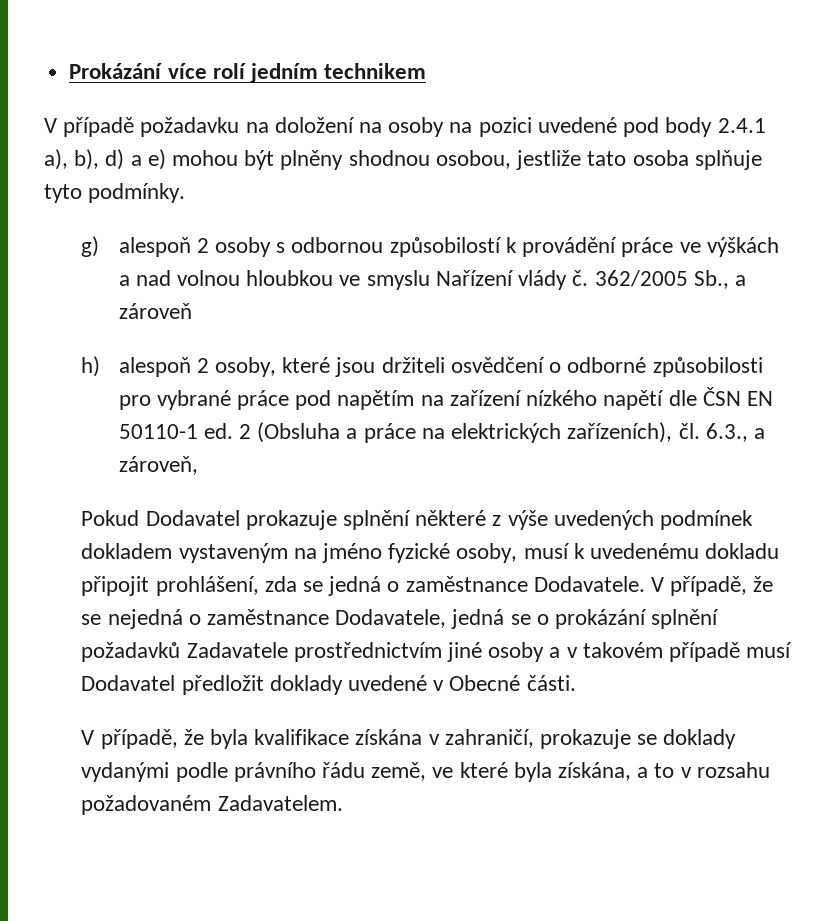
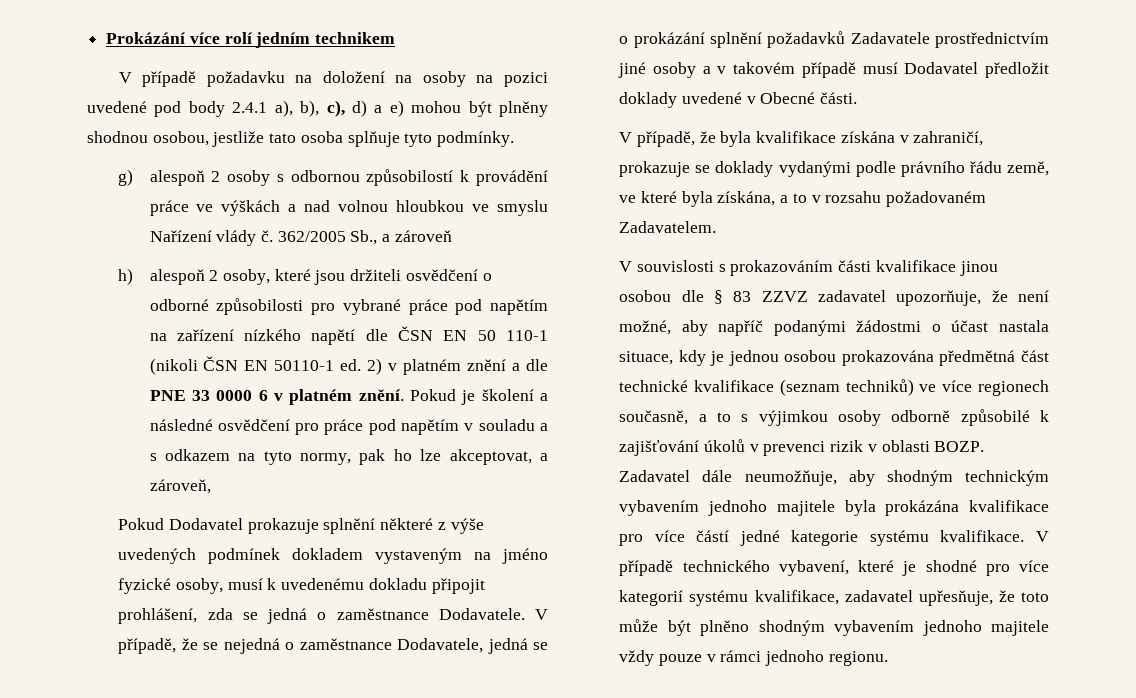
(100, 159) none -> [326,100,345,117] c),
[118,422,748,443] 50110-1 ed. 2 (Obsluha a práce na elektrických zařízeních), čl. 6.3., -> [477,330,548,341] [149,356,549,375] [149,389,548,405] [149,419,548,435] [149,449,532,465] 50 110-1 (nikoli ČSN EN 50110-1 ed. 2) v platném znění a dle PNE 33 0000 6 v platném znění. Pokud je školení a následné osvědčení pro práce pod napětím v souladu a s odkazem na tyto normy, pak ho lze akceptovat,
(343, 803) none -> [619,260,998,276] [619,290,1049,306] [619,320,1049,336] [619,350,1049,366] [619,379,1049,396] [619,409,1049,426] [619,439,985,456] [619,470,1049,486] [619,500,1049,516] [619,530,1049,546] [619,560,1049,576] [619,590,1049,606] [619,619,1049,636] [619,650,888,666] // V souvislosti s prokazováním části kvalifikace jinou osobou dle § 83 ZZVZ zadavatel upozorňuje, že není možné, aby napříč podanými žádostmi o účast nastala situace, kdy je jednou osobou prokazována předmětná část technické kvalifikace (seznam techniků) ve více regionech současně, a to s výjimkou osoby odborně způsobilé k zajišťování úkolů v prevenci rizik v oblasti BOZP. Zadavatel dále neumožňuje, aby shodným technickým vybavením jednoho majitele byla prokázána kvalifikace pro více částí jedné kategorie systému kvalifikace. V případě technického vybavení, které je shodné pro více kategorií systému kvalifikace, zadavatel upřesňuje, že toto může být plněno shodným vybavením jednoho majitele vždy pouze v rámci jednoho regionu.

